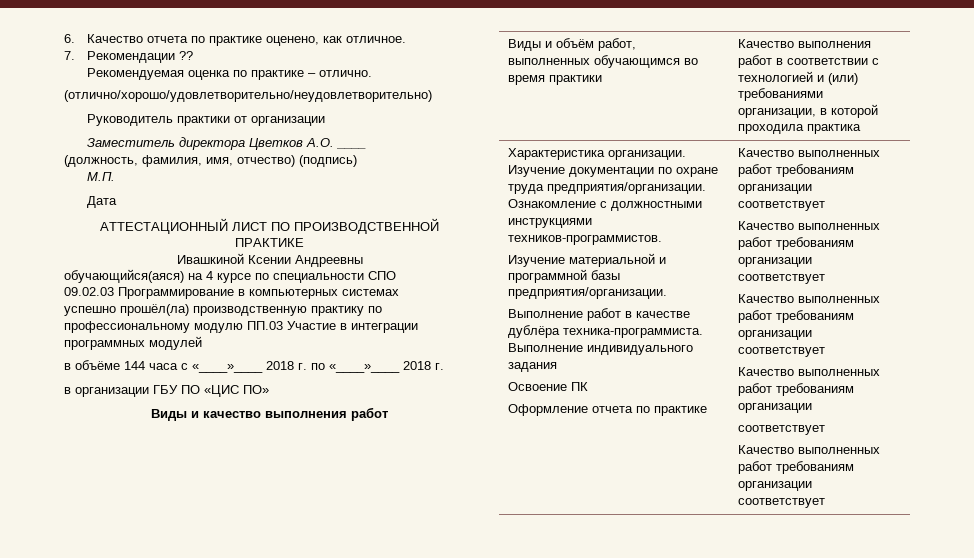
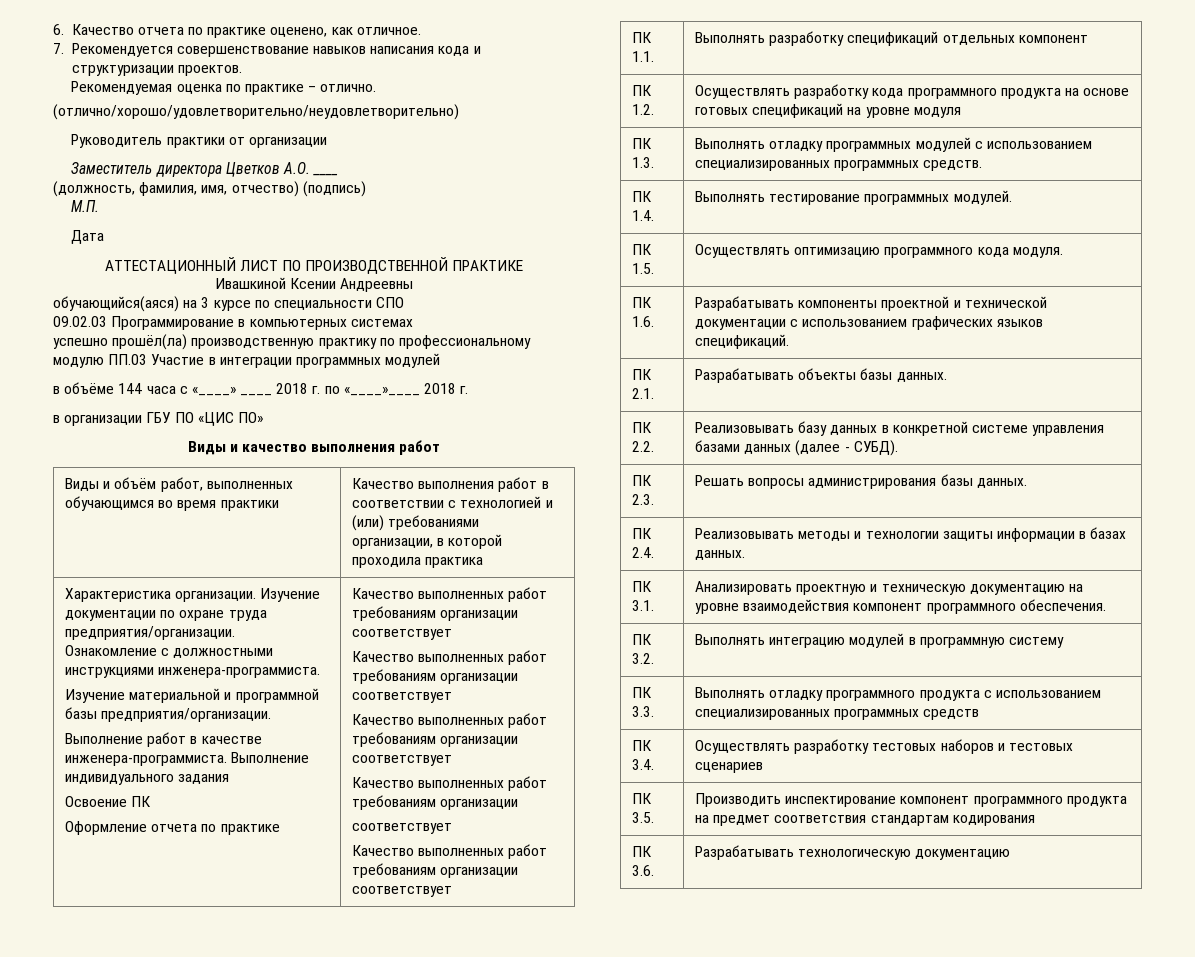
[86,51,193,63] Рекомендации ?? -> [71,43,481,57] [71,65,242,76] Рекомендуется совершенствование навыков написания кода и структуризации проектов.
[206,271,213,280] 4 -> [201,297,210,308] 3
[192,364,263,373] «____»____ -> [191,387,273,396] «____» ____
[508,235,663,245] техников-программистов. -> [158,667,321,678] инженера-программиста.
[508,325,704,338] дублёра техника-программиста. -> [64,755,227,766] инженера-программиста.
(826, 503) none -> [631,32,652,43] [631,51,654,62] [694,31,1088,46] [631,85,652,96] [631,104,654,115] [694,84,1130,99] [694,103,961,118] [631,138,652,149] [631,157,654,168] [694,137,1092,152] [694,160,983,171] [631,191,652,202] [631,210,654,221] [694,190,1012,205] [631,244,652,255] [631,263,654,274] [694,244,1063,258] [631,297,652,308] [631,316,654,327] [694,296,1047,311] [694,316,1043,330] [694,334,789,349] [631,369,652,380] [631,388,654,399] [694,368,947,383] [631,422,652,433] [631,441,654,452] [694,421,1105,436] [694,440,898,456] [631,475,652,486] [631,494,654,505] [694,474,1027,489] [631,528,652,539] [631,547,654,558] [694,527,1127,542] [694,550,745,560] [631,581,652,592] [631,600,654,611] [694,581,1083,595] [694,599,1106,614] [631,634,652,645] [631,653,654,664] [694,633,1064,648] [631,687,652,698] [631,706,654,717] [694,687,1101,701] [694,709,980,720] [631,740,652,751] [631,759,654,770] [694,739,1073,754] [694,762,763,773] [631,793,652,804] [631,812,654,823] [694,793,1127,807] [694,815,1035,826] [631,846,652,857] [631,865,654,876] [694,845,1011,860] // ПК 1.1. | Выполнять разработку спецификаций отдельных компонент // ПК 1.2. | Осуществлять разработку кода программного продукта на основе готовых спецификаций на уровне модуля // ПК 1.3. | Выполнять отладку программных модулей с использованием специализированных программных средств. // ПК 1.4. | Выполнять тестирование программных модулей. // ПК 1.5. | Осуществлять оптимизацию программного кода модуля. // ПК 1.6. | Разрабатывать компоненты проектной и технической документации с использованием графических языков спецификаций. // ПК 2.1. | Разрабатывать объекты базы данных. // ПК 2.2. | Реализовывать базу данных в конкретной системе управления базами данных (далее - СУБД). // ПК 2.3. | Решать вопросы администрирования базы данных. // ПК 2.4. | Реализовывать методы и технологии защиты информации в базах данных. // ПК 3.1. | Анализировать проектную и техническую документацию на уровне взаимодействия компонент программного обеспечения. // ПК 3.2. | Выполнять интеграцию модулей в программную систему // ПК 3.3. | Выполнять отладку программного продукта с использованием специализированных программных средств // ПК 3.4. | Осуществлять разработку тестовых наборов и тестовых сценариев // ПК 3.5. | Производить инспектирование компонент программного продукта на предмет соответствия стандартам кодирования // ПК 3.6. | Разрабатывать технологическую документацию

